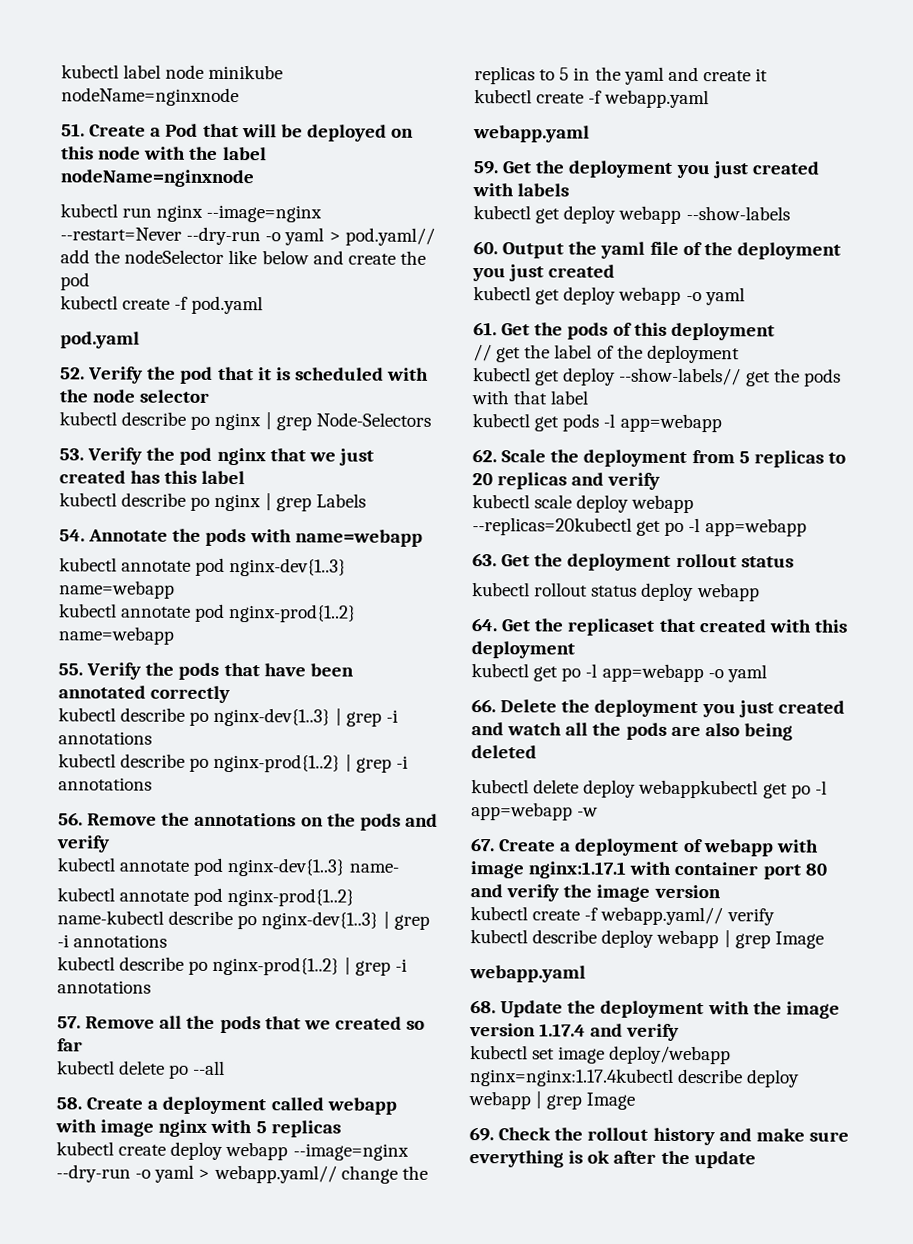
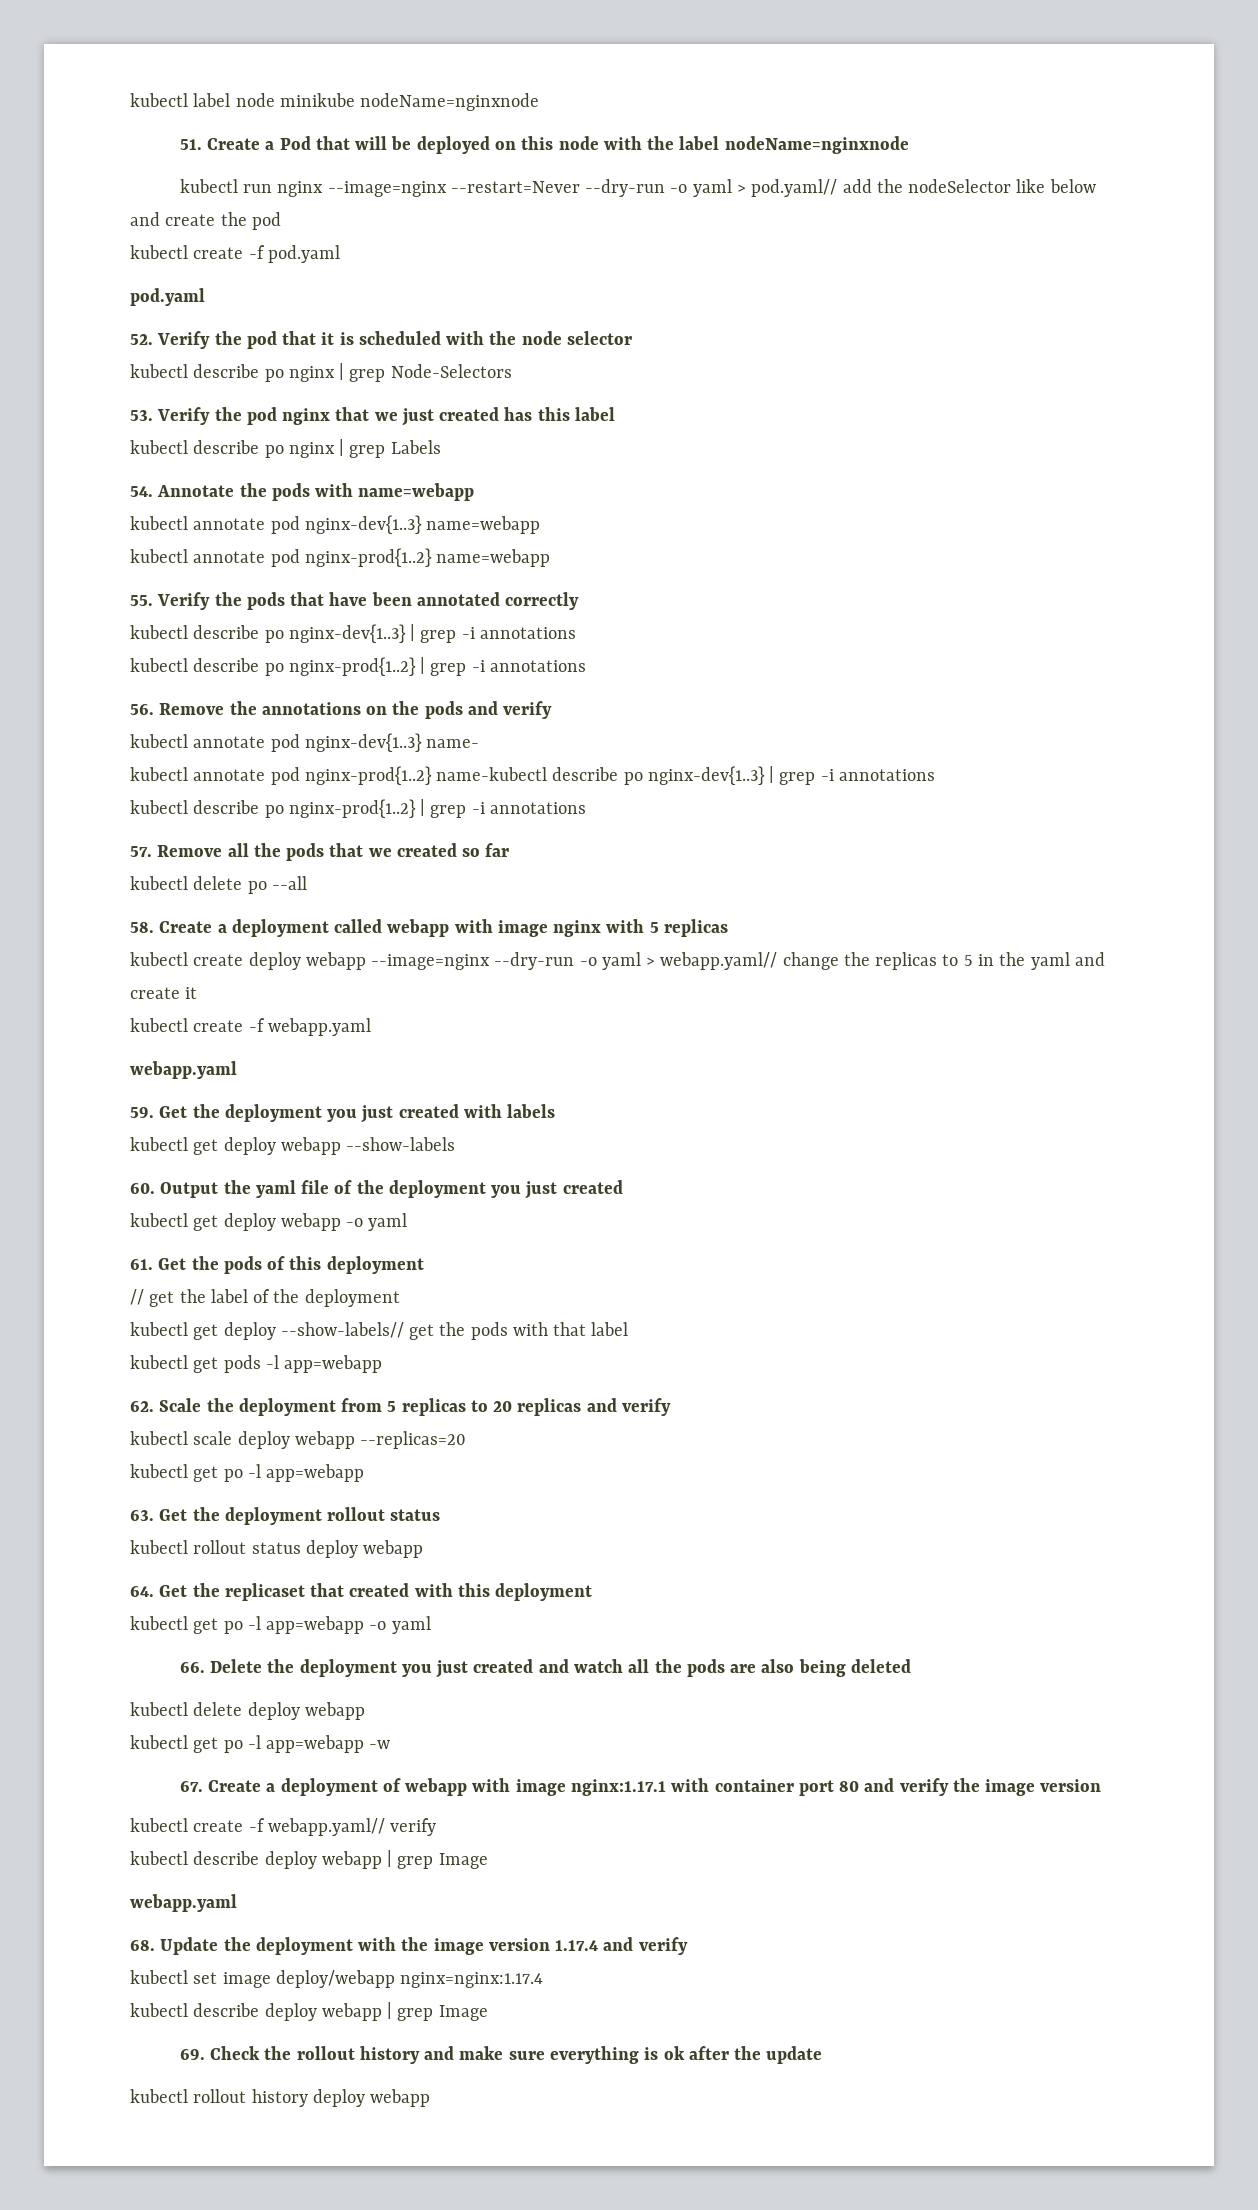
[472,517,632,536] --replicas=20kubectl -> [360,1431,467,1449] [130,1464,188,1478] --replicas=20 // kubectl
[638,779,759,799] webappkubectl -> [304,1702,365,1720] [130,1735,188,1749] webapp // kubectl
[469,1068,674,1087] nginx=nginx:1.17.4kubectl -> [400,1972,544,1988] [130,2003,188,2017] nginx=nginx:1.17.4 // kubectl
(756, 1160) none -> [130,2089,431,2107] // kubectl rollout history deploy webapp

